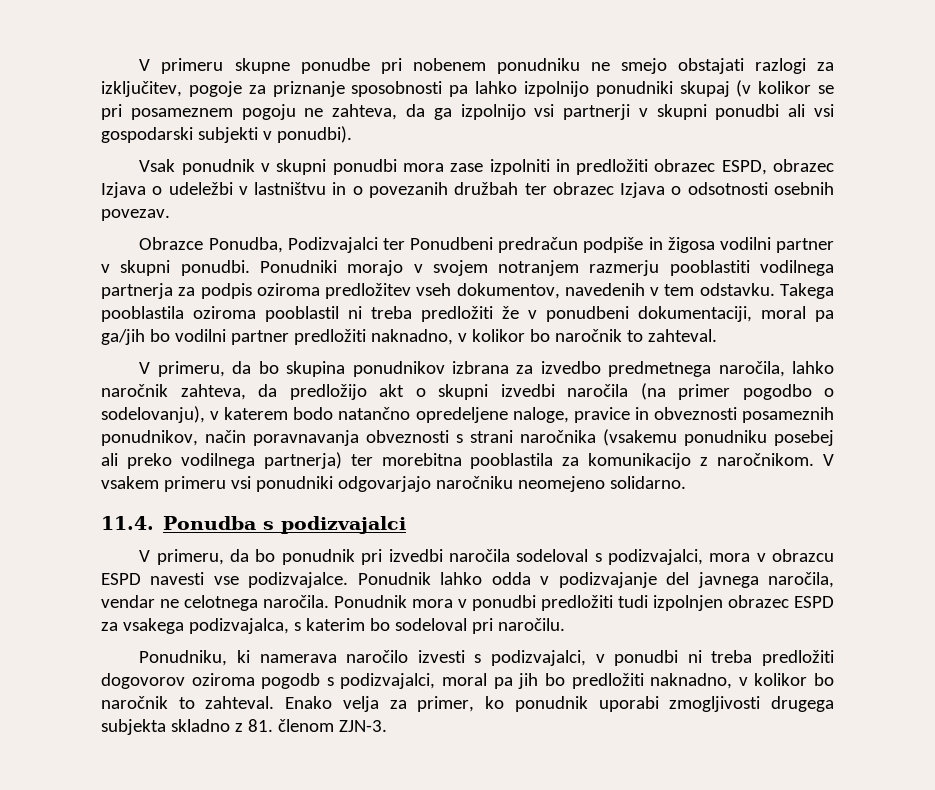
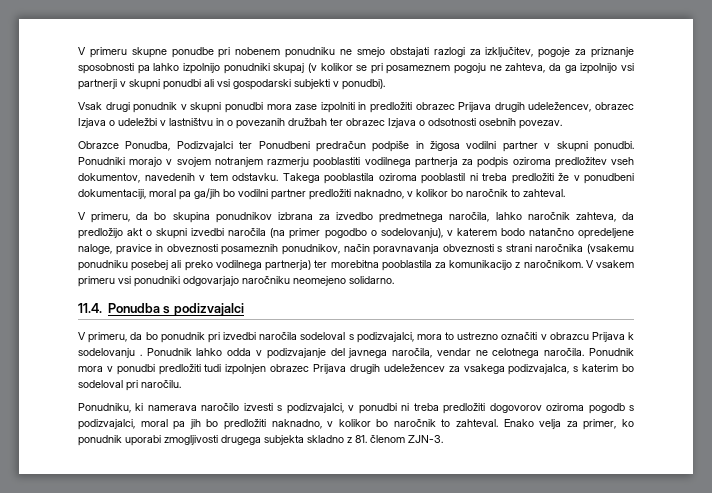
(176, 165) none -> [105,102,130,112] drugi
[721,160,767,175] ESPD, -> [458,102,592,112] Prijava drugih udeležencev,
[756,549,834,562] [101,572,349,588] v obrazcu ESPD navesti vse podizvajalce. -> [445,332,635,342] [78,348,142,358] to ustrezno označiti v obrazcu Prijava k sodelovanju .
[794,596,834,608] ESPD -> [313,364,445,374] Prijava drugih udeležencev

